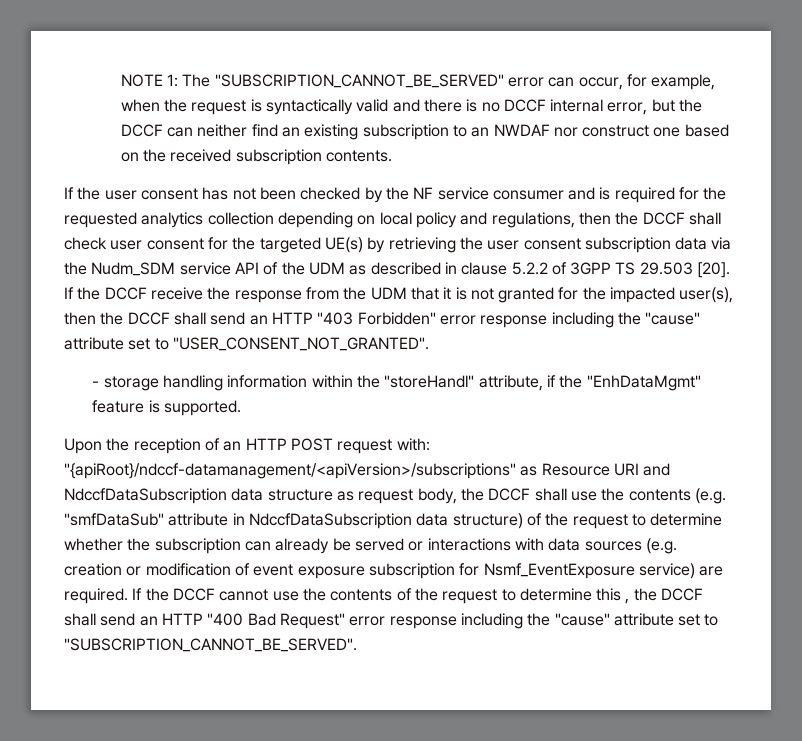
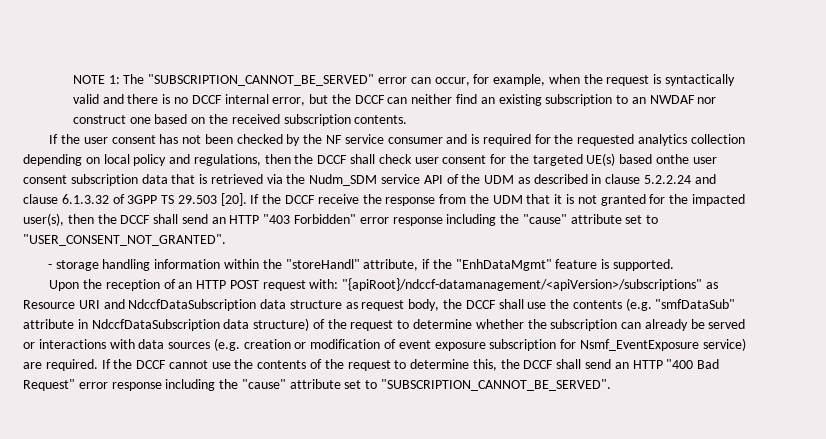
[367,237,483,253] by retrieving the -> [619,154,690,164] based onthe
(708, 243) none -> [171,174,263,184] that is retrieved
[511,262,548,275] 5.2.2 -> [644,174,716,184] [23,194,109,204] 5.2.2.24 and clause 6.1.3.32
[596,588,630,604] this , -> [472,359,497,371] this,

